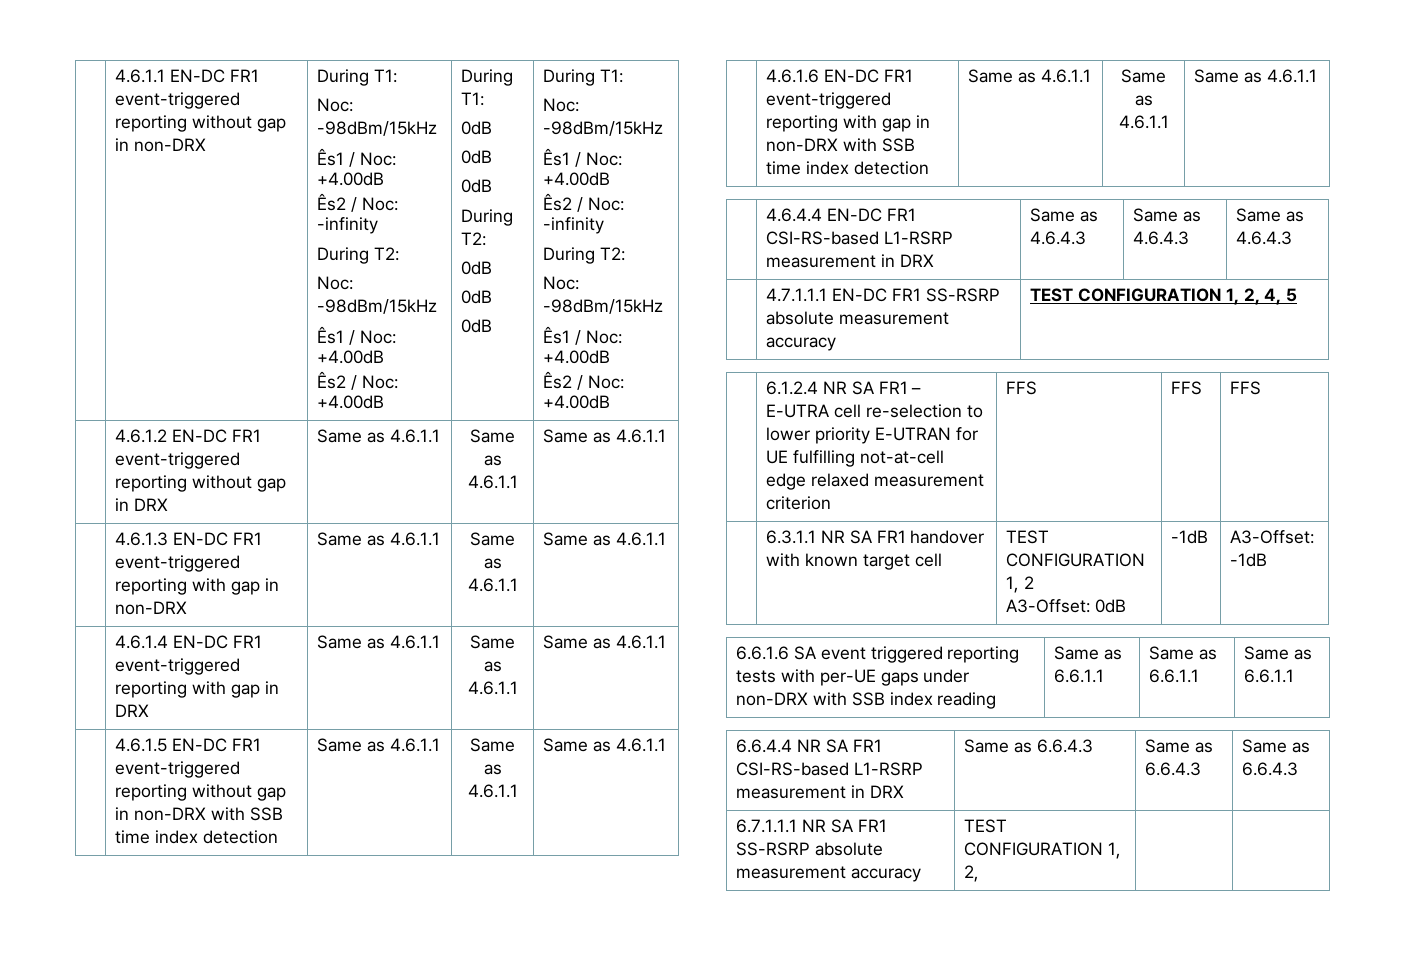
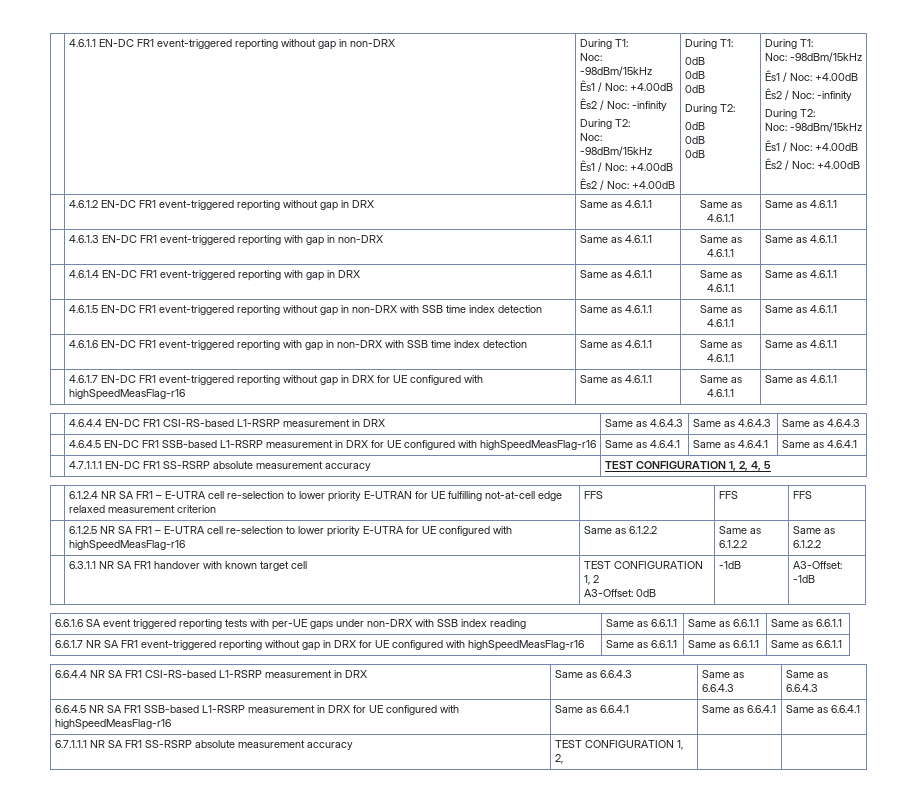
(1317, 76) none -> [68,375,483,386] [68,389,185,400] [579,375,652,383] [699,375,742,383] [707,389,734,397] [764,375,837,383] // | 4.6.1.7 EN-DC FR1 event-triggered reporting without gap in DRX for UE configured with highSpeedMeasFlag-r16 | Same as 4.6.1.1 | Same as 4.6.1.1 | Same as 4.6.1.1
(1293, 238) none -> [68,440,596,451] [604,440,680,448] [692,440,768,448] [781,440,857,448] // | 4.6.4.5 EN-DC FR1 SSB-based L1-RSRP measurement in DRX for UE configured with highSpeedMeasFlag-r16 | Same as 4.6.4.1 | Same as 4.6.4.1 | Same as 4.6.4.1
(1262, 388) none -> [68,526,512,537] [68,540,185,551] [583,526,657,534] [718,526,761,534] [718,540,747,548] [792,526,835,534] [792,540,821,548] // | 6.1.2.5 NR SA FR1 – E-UTRA cell re-selection to lower priority E-UTRA for UE configured with highSpeedMeasFlag-r16 | Same as 6.1.2.2 | Same as 6.1.2.2 | Same as 6.1.2.2
(1295, 676) none -> [54,640,584,651] [605,640,677,648] [687,640,759,648] [770,640,842,648] // 6.6.1.7 NR SA FR1 event-triggered reporting without gap in DRX for UE configured with highSpeedMeasFlag-r16 | Same as 6.6.1.1 | Same as 6.6.1.1 | Same as 6.6.1.1
(1299, 769) none -> [54,705,459,715] [54,719,171,730] [554,705,629,713] [701,705,776,713] [785,705,860,713] // 6.6.4.5 NR SA FR1 SSB-based L1-RSRP measurement in DRX for UE configured with highSpeedMeasFlag-r16 | Same as 6.6.4.1 | Same as 6.6.4.1 | Same as 6.6.4.1

